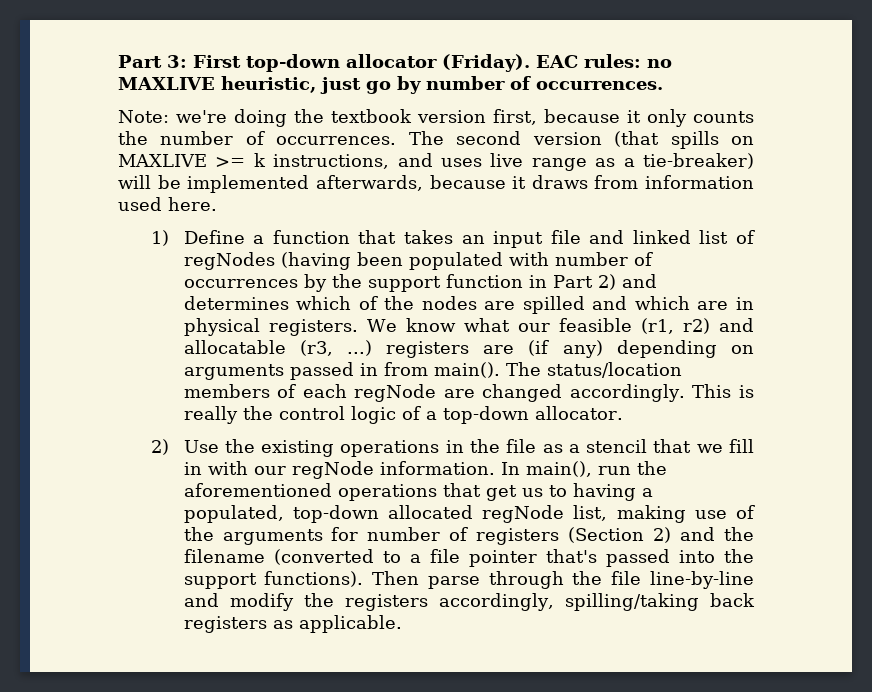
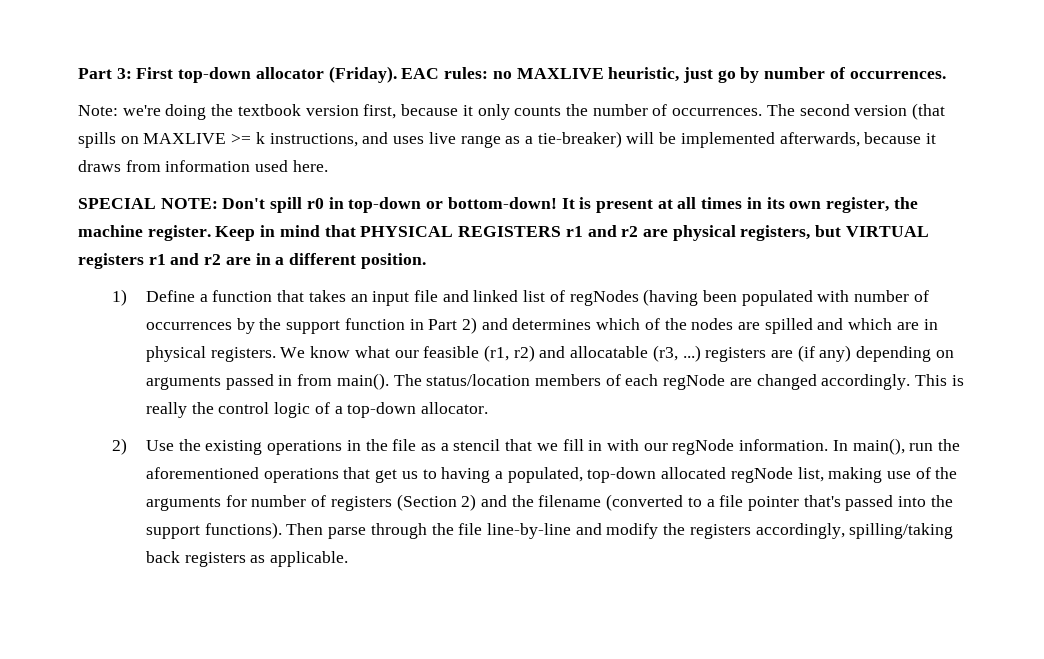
(217, 204) none -> [78,197,918,213] [78,225,929,241] [78,253,426,269] // SPECIAL NOTE: Don't spill r0 in top-down or bottom-down! It is present at all times in its own register, the machine register. Keep in mind that PHYSICAL REGISTERS r1 and r2 are physical registers, but VIRTUAL registers r1 and r2 are in a different position.

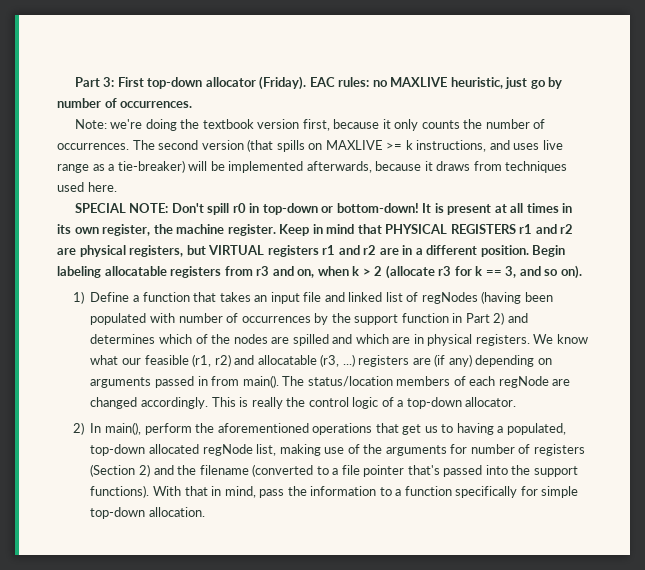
[165,160,251,172] information -> [505,161,568,173] techniques
(426, 261) none -> [532,245,566,257] [57,265,582,279] Begin labeling allocatable registers from r3 and on, when k > 2 (allocate r3 for k == 3, and so on).
[145,439,829,455] Use the existing operations in the file as a stencil that we fill in with our regNode information. -> (84, 428) none
[909,443,934,451] run -> [144,423,192,435] perform
[286,523,954,539] [145,551,349,567] Then parse through the file line-by-line and modify the registers accordingly, spilling/taking back registers as applicable. -> [152,486,579,498] [90,507,205,519] With that in mind, pass the information to a function specifically for simple top-down allocation.

